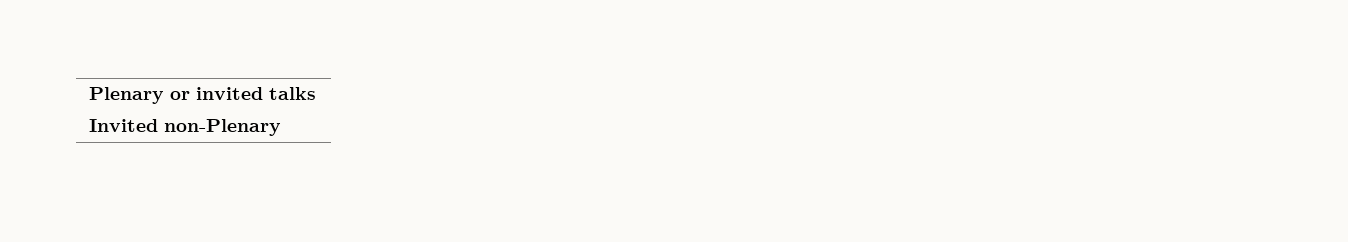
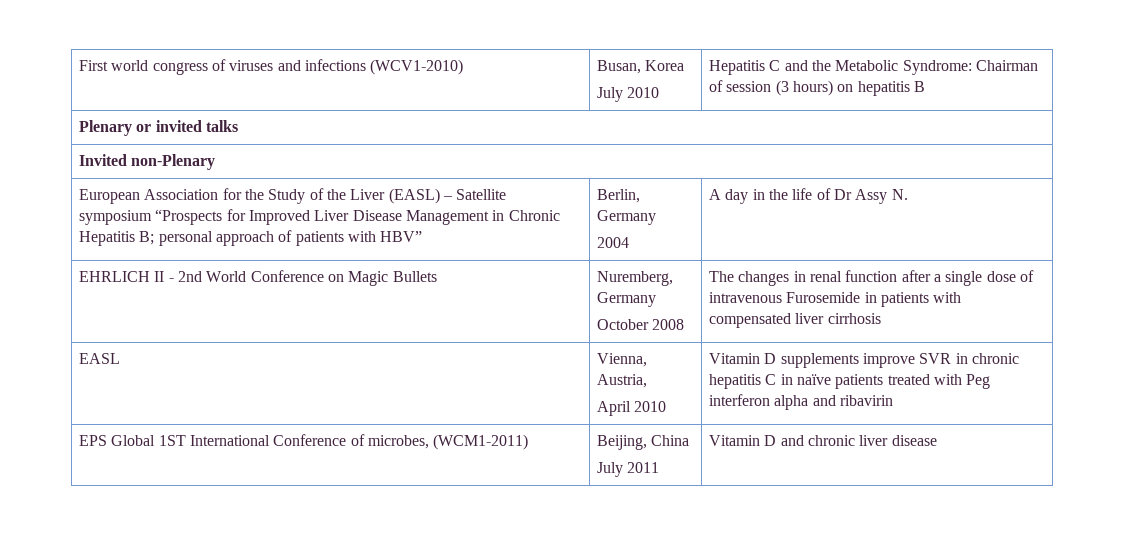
(88, 95) none -> [79,59,464,75] [597,60,685,74] [597,87,660,102] [709,60,1039,75] [709,80,926,96] First world congress of viruses and infections (WCV1-2010) | Busan, Korea // July 2010 | Hepatitis C and the Metabolic Syndrome: Chairman of session (3 hours) on hepatitis B //
(281, 127) none -> [79,188,507,204] [79,209,560,225] [79,230,423,246] [597,189,641,203] [597,210,657,225] [597,237,630,248] [709,188,908,204] [79,270,437,286] [597,271,674,286] [597,292,657,307] [597,319,685,330] [709,270,1034,286] [709,292,962,307] [709,313,881,328] [79,353,121,364] [597,353,648,367] [597,374,648,388] [597,401,667,416] [709,353,1020,368] [709,374,991,389] [709,394,894,410] [79,434,529,450] [597,435,690,450] [597,462,660,477] [709,435,937,446] // European Association for the Study of the Liver (EASL) – Satellite symposium “Prospects for Improved Liver Disease Management in Chronic Hepatitis B; personal approach of patients with HBV” | Berlin, Germany // 2004 | A day in the life of Dr Assy N. // EHRLICH II - 2nd World Conference on Magic Bullets | Nuremberg, Germany // October 2008 | The changes in renal function after a single dose of intravenous Furosemide in patients with compensated liver cirrhosis // EASL | Vienna, Austria, // April 2010 | Vitamin D supplements improve SVR in chronic hepatitis C in naïve patients treated with Peg interferon alpha and ribavirin // EPS Global 1ST International Conference of microbes, (WCM1-2011) | Beijing, China // July 2011 | Vitamin D and chronic liver disease

